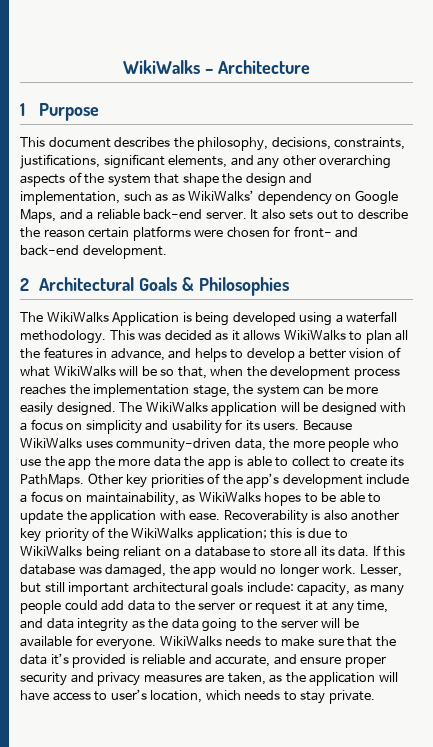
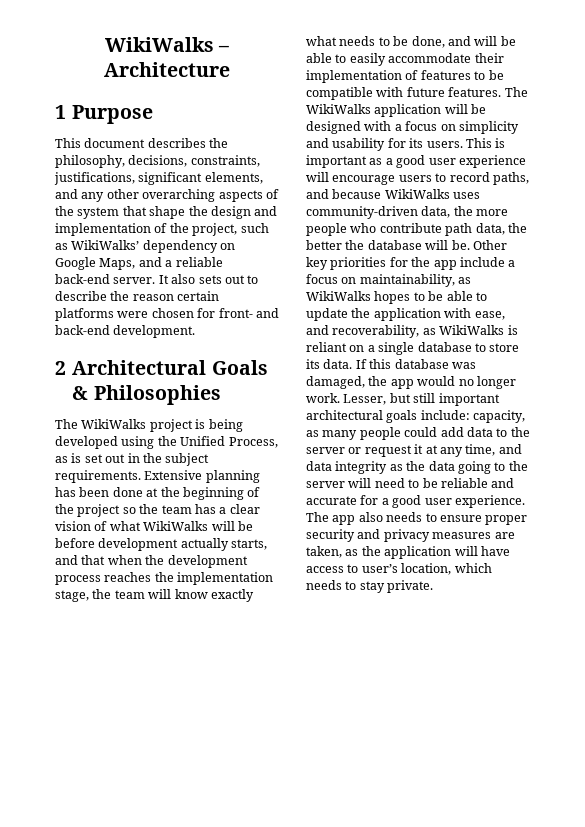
[20,191,120,205] implementation, -> [55,223,238,236] implementation of the project,
[171,193,185,202] as -> (68, 246) none
[112,312,180,326] Application -> [149,419,193,432] project
[335,311,398,323] [20,330,409,344] [20,347,346,362] a waterfall methodology. This was decided as it allows WikiWalks to plan all the features in advance, and helps to develop a better -> [157,436,278,448] [55,453,210,466] [55,470,260,483] [55,487,261,500] [55,504,260,517] the Unified Process, as is set out in the subject requirements. Extensive planning has been done at the beginning of the project so the team has a clear
[160,366,207,379] so that, -> [55,538,268,551] [55,555,106,565] before development actually starts, and that
[256,384,379,398] [20,402,116,416] system can be more easily designed. -> [114,589,254,602] [306,36,516,48] [306,53,504,66] [306,70,504,83] [306,87,502,100] team will know exactly what needs to be done, and will be able to easily accommodate their implementation of features to be compatible with future features.
[302,420,352,431] Because -> [465,138,506,148] [306,155,526,168] [306,172,529,185] [306,189,382,199] This is important as a good user experience will encourage users to record paths, and because
[20,456,405,470] [20,473,363,488] use the app the more data the app is able to collect to create its PathMaps. Other key priorities of the app’s development -> [379,223,527,236] [306,240,507,250] [306,257,457,270] contribute path data, the better the database will be. Other key priorities for the app
[189,510,400,524] [20,527,348,542] [20,546,120,560] ease. Recoverability is also another key priority of the WikiWalks application; this is due to WikiWalks being -> [474,311,505,320] [306,325,518,338] ease, and recoverability, as WikiWalks is
(192, 552) none -> [378,342,415,355] single
[304,546,318,557] all -> (520, 347) none
[343,618,359,628] [20,635,396,650] [20,653,297,668] be available for everyone. WikiWalks needs to make sure that the data it’s provided is reliable and accurate, and -> [374,478,515,488] [306,495,525,508] [306,512,437,525] need to be reliable and accurate for a good user experience. The app also needs to

